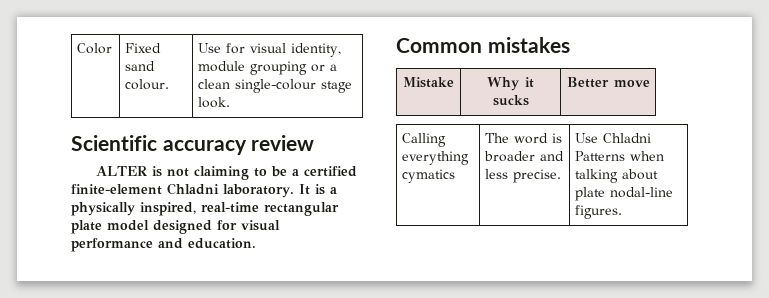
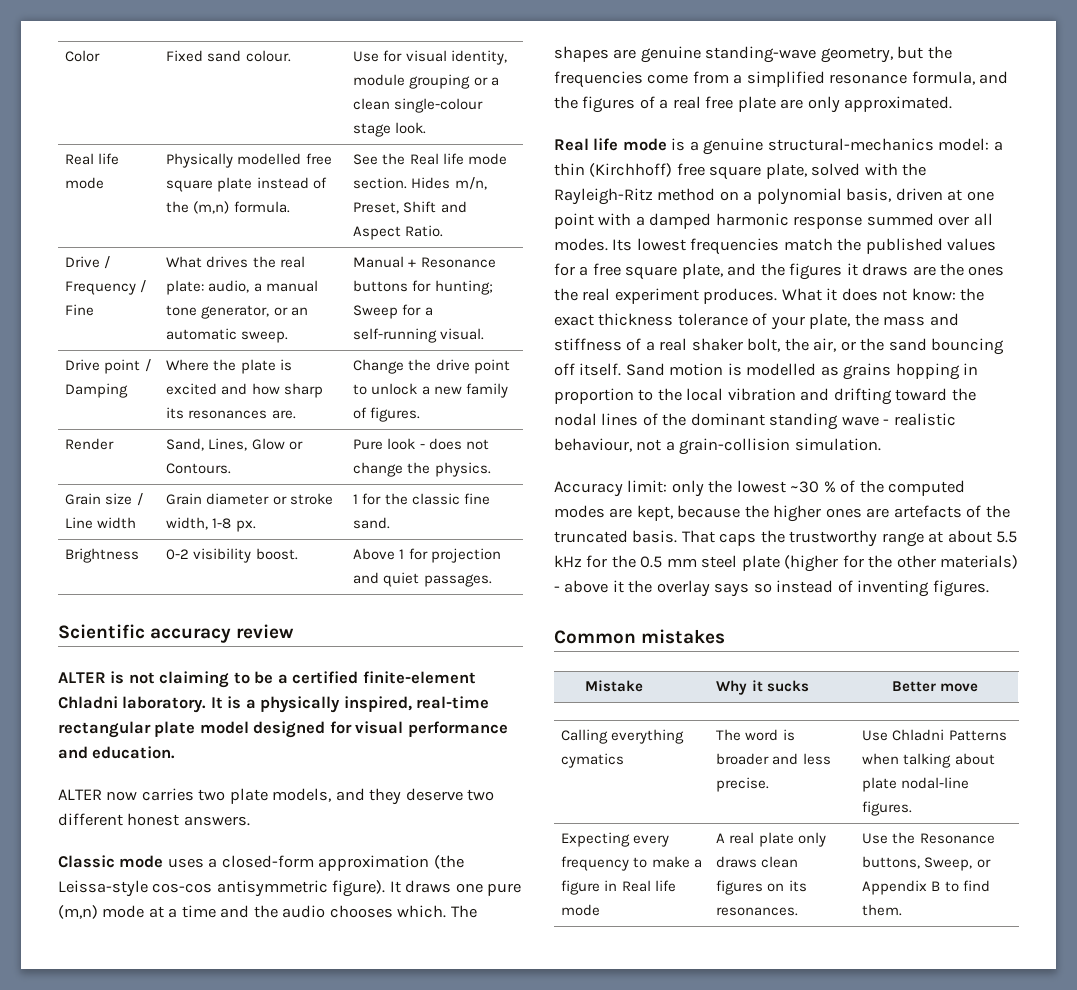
(231, 102) none -> [65,153,120,165] [65,177,105,189] [166,153,332,168] [166,177,327,192] [166,201,290,214] [353,153,507,165] [353,177,487,190] [353,201,467,214] [353,225,444,240] [65,256,111,269] [65,280,147,295] [65,304,95,316] [166,256,305,268] [166,280,318,295] [166,305,308,319] [166,328,289,343] [353,256,496,268] [353,280,493,295] [353,304,433,319] [353,328,485,343] [65,359,151,374] [65,383,129,398] [166,359,292,374] [166,383,323,398] [166,407,296,419] [353,359,510,374] [353,383,508,398] [353,407,421,422] [65,438,115,450] [166,438,303,451] [166,463,232,474] [353,438,489,450] [353,462,491,477] [65,493,143,506] [65,517,137,529] [166,493,333,505] [166,517,256,532] [353,493,490,505] [353,517,391,529] [65,548,140,563] [166,548,298,563] [353,548,501,563] [353,572,492,587] // Real life mode | Physically modelled free square plate instead of the (m,n) formula. | See the Real life mode section. Hides m/n, Preset, Shift and Aspect Ratio. // Drive / Frequency / Fine | What drives the real plate: audio, a manual tone generator, or an automatic sweep. | Manual + Resonance buttons for hunting; Sweep for a self-running visual. // Drive point / Damping | Where the plate is excited and how sharp its resonances are. | Change the drive point to unlock a new family of figures. // Render | Sand, Lines, Glow or Contours. | Pure look - does not change the physics. // Grain size / Line width | Grain diameter or stroke width, 1-8 px. | 1 for the classic fine sand. // Brightness | 0-2 visibility boost. | Above 1 for projection and quiet passages.
(256, 243) none -> [58,788,495,805] [58,813,250,826] [58,855,464,871] [58,880,522,897] [58,905,477,919] [554,46,952,63] [554,71,1009,88] [554,96,953,113] [554,138,1003,155] [554,163,927,180] [554,188,994,205] [554,213,993,229] [554,238,997,255] [554,263,1005,280] [554,288,985,304] [554,313,959,330] [554,338,1005,355] [554,363,979,380] [554,388,976,405] [554,413,956,430] [554,438,881,455] [554,480,966,497] [554,505,1010,522] [554,530,1018,547] [554,555,1019,572] [554,580,989,597] // ALTER now carries two plate models, and they deserve two different honest answers. // Classic mode uses a closed-form approximation (the Leissa-style cos-cos antisymmetric figure). It draws one pure (m,n) mode at a time and the audio chooses which. The shapes are genuine standing-wave geometry, but the frequencies come from a simplified resonance formula, and the figures of a real free plate are only approximated. // Real life mode is a genuine structural-mechanics model: a thin (Kirchhoff) free square plate, solved with the Rayleigh-Ritz method on a polynomial basis, driven at one point with a damped harmonic response summed over all modes. Its lowest frequencies match the published values for a free square plate, and the figures it draws are the ones the real experiment produces. What it does not know: the exact thickness tolerance of your plate, the mass and stiffness of a real shaker bolt, the air, or the sand bouncing off itself. Sand motion is modelled as grains hopping in proportion to the local vibration and drifting toward the nodal lines of the dominant standing wave - realistic behaviour, not a grain-collision simulation. // Accuracy limit: only the lowest ~30 % of the computed modes are kept, because the higher ones are artefacts of the truncated basis. That caps the trustworthy range at about 5.5 kHz for the 0.5 mm steel plate (higher for the other materials) - above it the overlay says so instead of inventing figures.
(623, 212) none -> [561,832,670,847] [561,856,702,871] [561,880,676,895] [561,904,601,916] [716,832,826,847] [716,856,799,868] [716,880,807,895] [716,907,799,916] [862,832,995,844] [862,856,991,871] [862,880,990,895] [862,904,903,916] // Expecting every frequency to make a figure in Real life mode | A real plate only draws clean figures on its resonances. | Use the Resonance buttons, Sweep, or Appendix B to find them.

